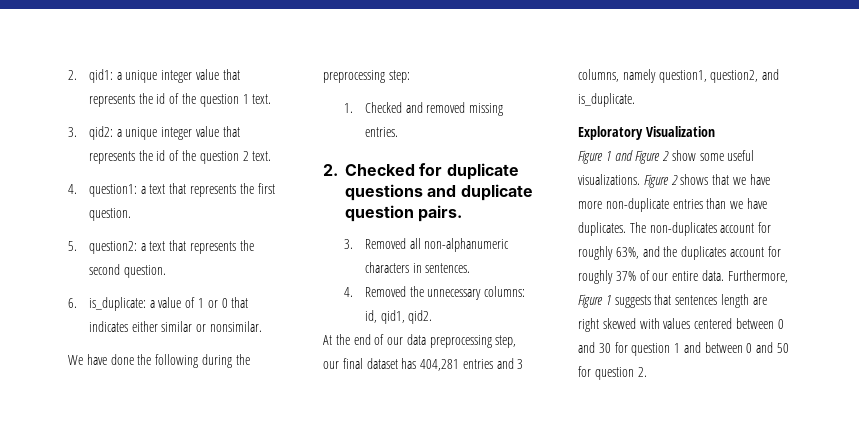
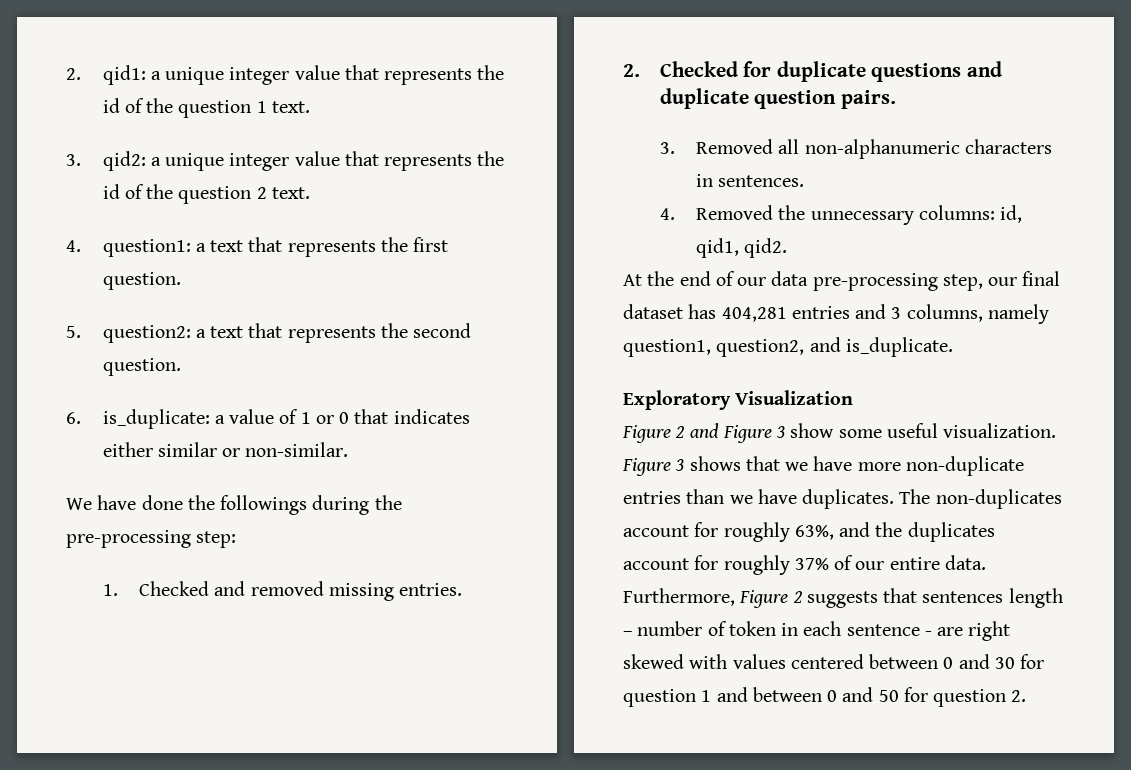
[209,321,262,332] nonsimilar. -> [245,442,349,457] non-similar.
[155,354,199,368] following -> [220,495,308,515] followings
[323,70,385,83] preprocessing -> [66,530,191,548] pre-processing
[429,335,492,348] preprocessing -> [812,273,938,291] pre-processing
[605,151,611,161] 1 -> [675,426,685,438] 2
[662,151,670,161] 2 -> [776,426,786,438] 3
[578,174,678,188] visualizations. Figure 2 -> [943,423,1057,438] [622,458,685,476] visualization. Figure 3
[605,295,611,305] 1 -> [792,591,802,603] 2
(749, 301) none -> [623,621,932,636] – number of token in each sentence -

